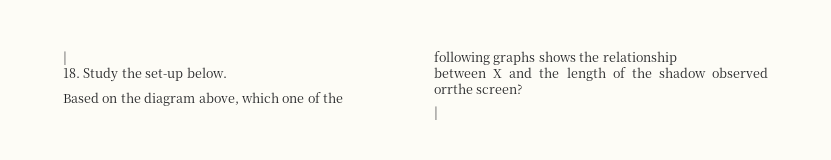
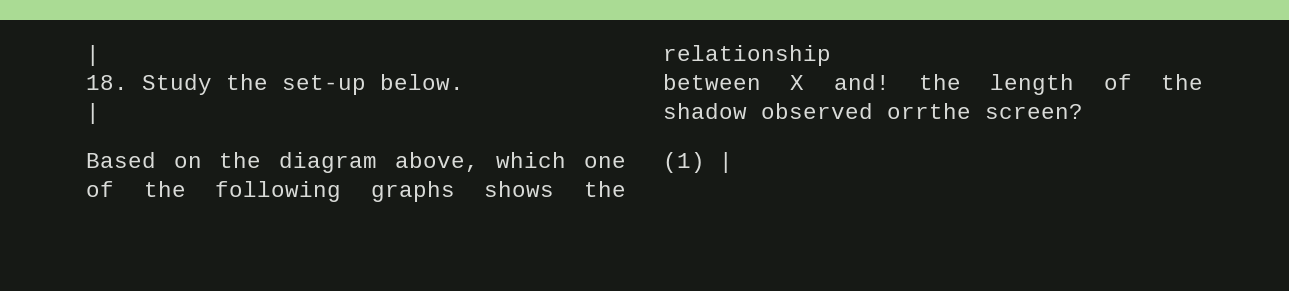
(227, 72) none -> [86,103,100,124] // |
[509,67,533,78] and -> [833,74,890,90] and!
(523, 89) none -> [663,152,705,173] (1)

